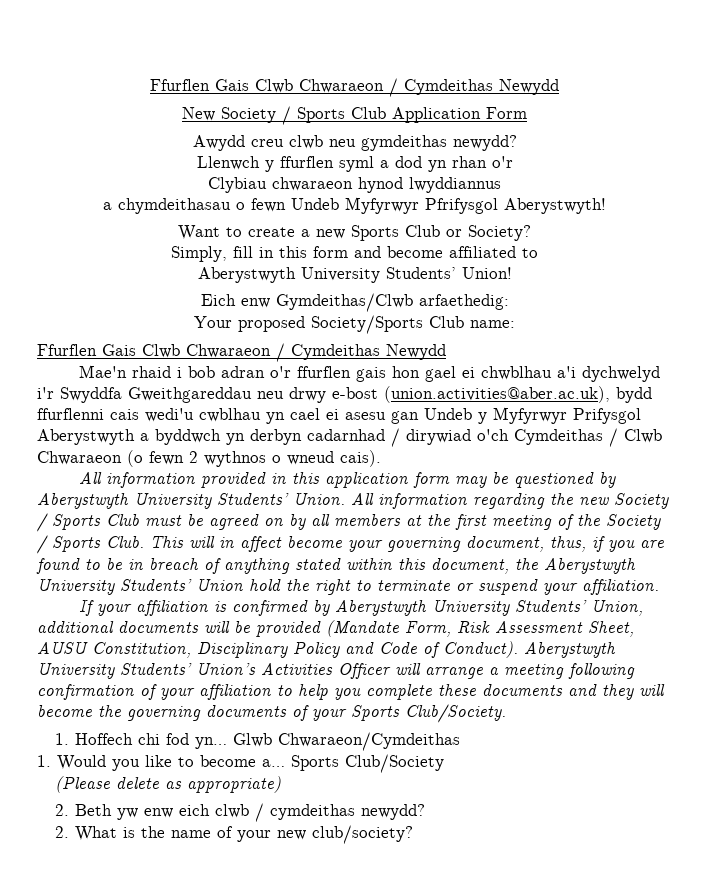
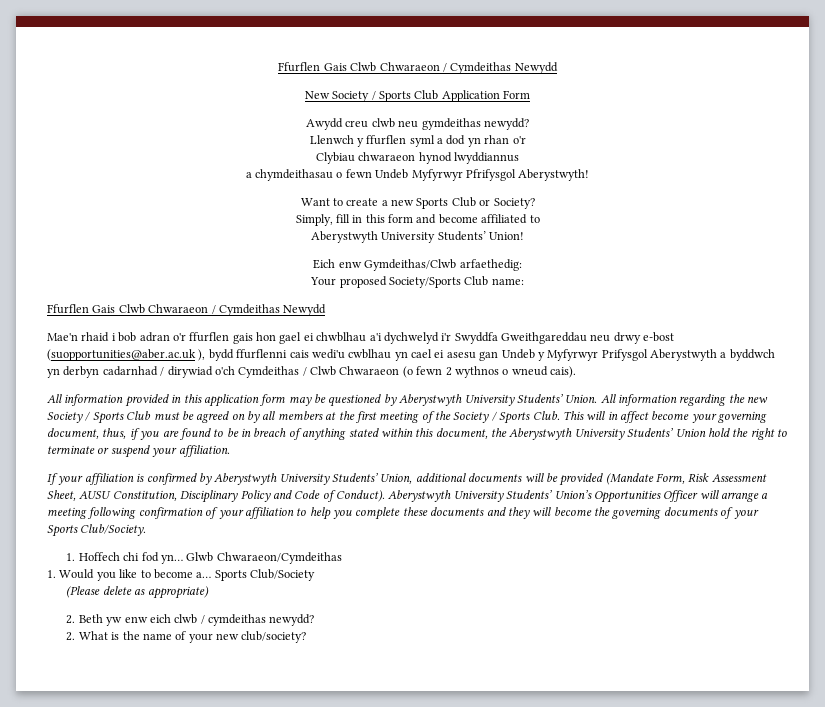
[384,386,610,403] (union.activities@aber.ac.uk), -> [47,349,206,361] (suopportunities@aber.ac.uk ),
[261,663,333,675] Activities -> [593,490,661,503] Opportunities

